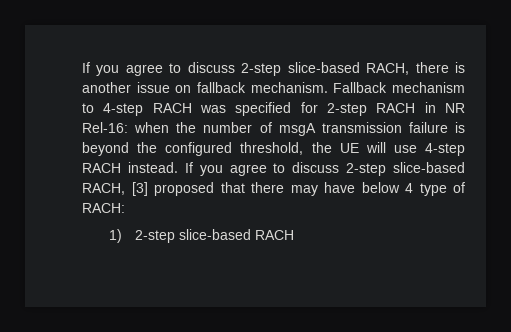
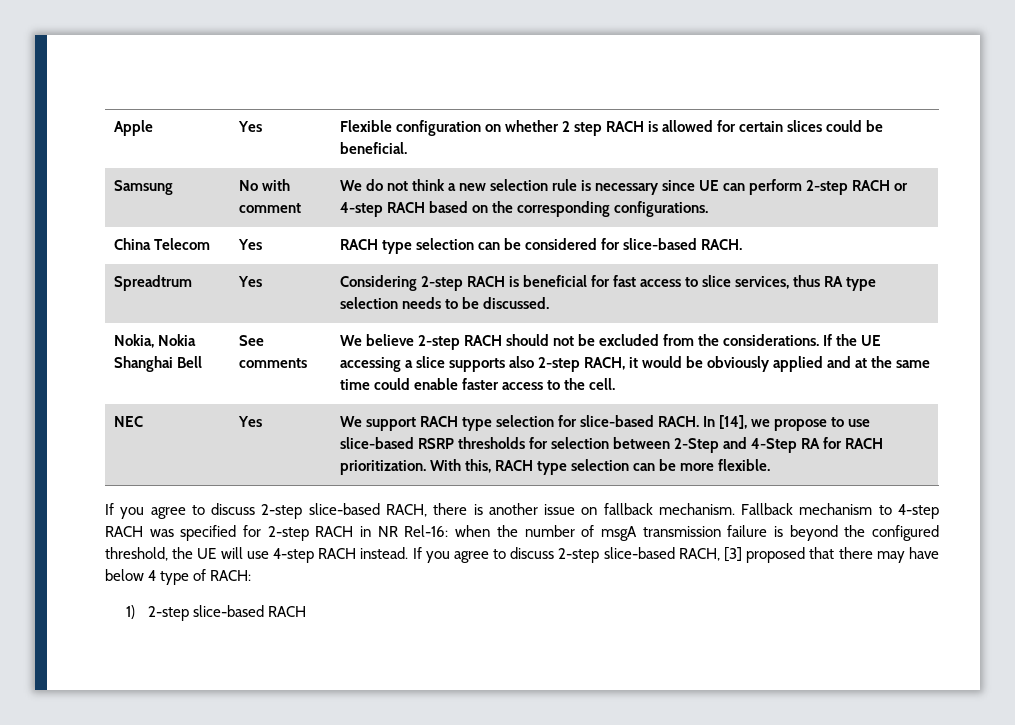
(82, 67) none -> [113,120,153,136] [237,121,262,132] [339,120,884,136] [339,142,407,154] [113,180,173,195] [238,179,290,191] [238,203,301,213] [339,179,909,195] [339,201,708,217] [113,238,210,250] [237,239,262,250] [339,238,742,254] [113,275,192,291] [237,276,262,287] [339,275,877,291] [339,297,549,309] [113,334,196,348] [113,356,202,372] [238,335,264,346] [238,358,307,368] [339,334,882,350] [339,356,931,372] [339,378,615,390] [113,416,143,427] [237,416,262,427] [339,415,871,431] [339,437,884,453] [339,459,771,475] Apple | Yes | Flexible configuration on whether 2 step RACH is allowed for certain slices could be beneficial. // Samsung | No with comment | We do not think a new selection rule is necessary since UE can perform 2-step RACH or 4-step RACH based on the corresponding configurations. // China Telecom | Yes | RACH type selection can be considered for slice-based RACH. // Spreadtrum | Yes | Considering 2-step RACH is beneficial for fast access to slice services, thus RA type selection needs to be discussed. // Nokia, Nokia Shanghai Bell | See comments | We believe 2-step RACH should not be excluded from the considerations. If the UE accessing a slice supports also 2-step RACH, it would be obviously applied and at the same time could enable faster access to the cell. // NEC | Yes | We support RACH type selection for slice-based RACH. In [14], we propose to use slice-based RSRP thresholds for selection between 2-Step and 4-Step RA for RACH prioritization. With this, RACH type selection can be more flexible. //

